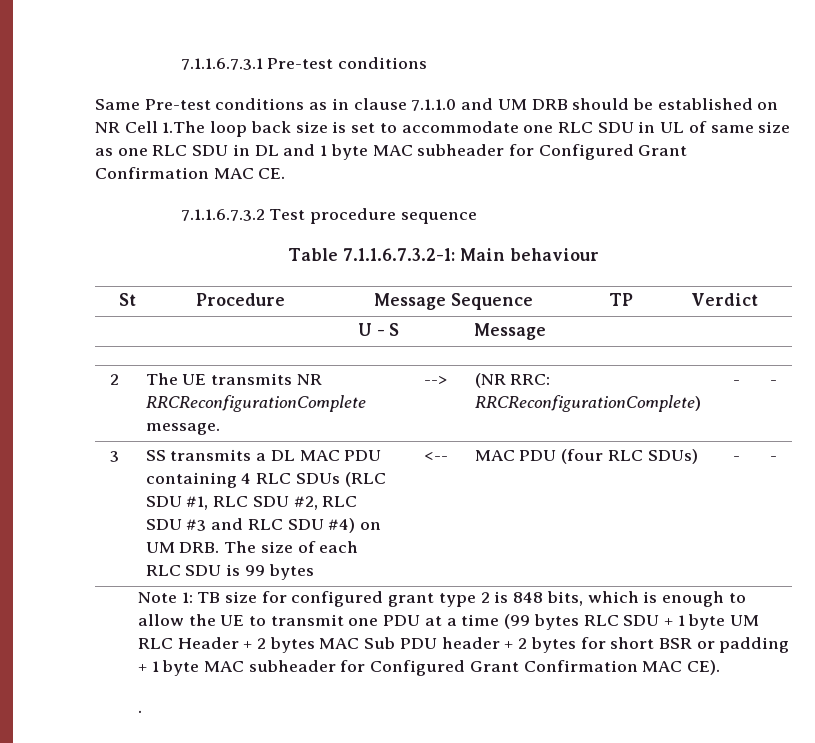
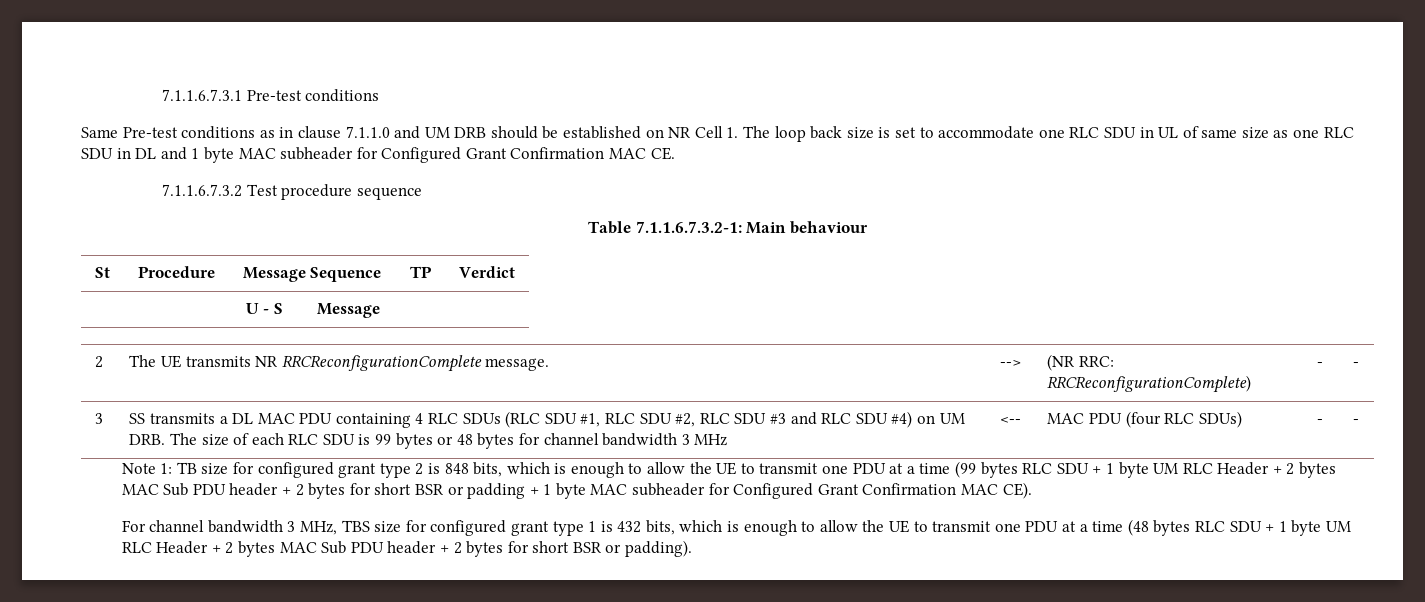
[162,121,206,133] 1.The -> [726,126,771,138] 1. The
(314, 572) none -> [437,433,728,449] or 48 bytes for channel bandwidth 3 MHz
[137,710,142,713] . -> [121,519,1351,536] [121,540,693,557] For channel bandwidth 3 MHz, TBS size for configured grant type 1 is 432 bits, which is enough to allow the UE to transmit one PDU at a time (48 bytes RLC SDU + 1 byte UM RLC Header + 2 bytes MAC Sub PDU header + 2 bytes for short BSR or padding).

